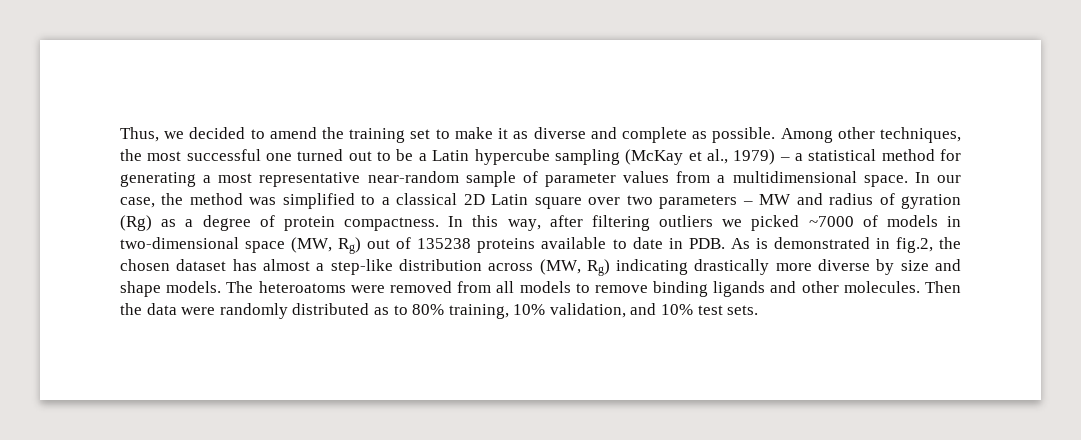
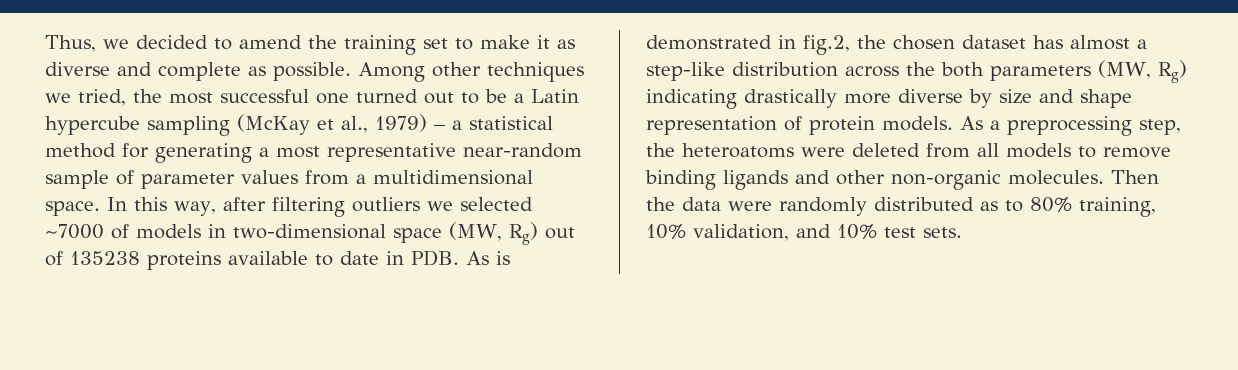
[880,127,962,143] techniques, -> [487,62,584,82] [45,89,126,106] techniques we tried,
[936,175,961,183] [120,193,962,209] [120,215,464,231] our case, the method was simplified to a classical 2D Latin square over two parameters – MW and radius of gyration (Rg) as a degree of protein compactness. In -> (127, 204) none
[751,215,800,231] picked -> [459,197,533,211] selected
(534, 267) none -> [906,62,1091,81] the both parameters
[166,281,254,293] models. The -> [646,116,1181,136] [646,143,675,157] representation of protein models. As a preprocessing step, the
[389,281,452,293] removed -> [852,143,920,157] deleted
(839, 287) none -> [891,170,1001,190] non-organic

